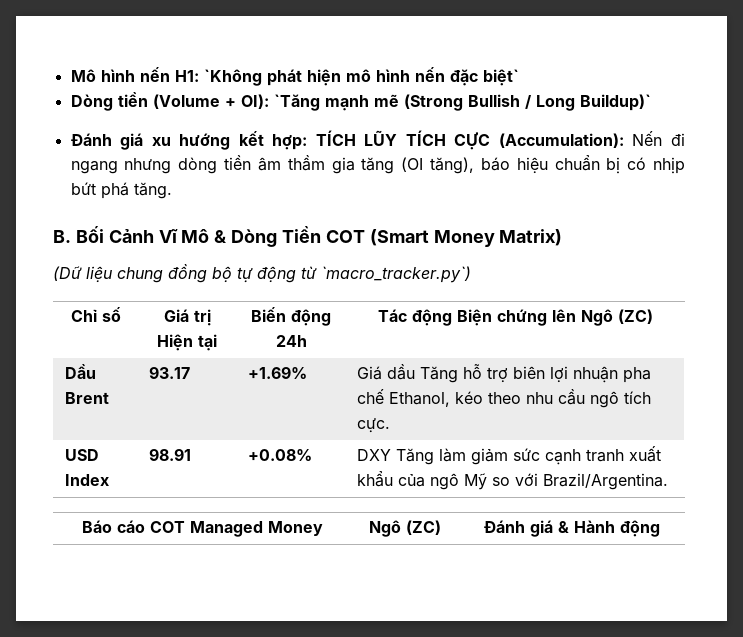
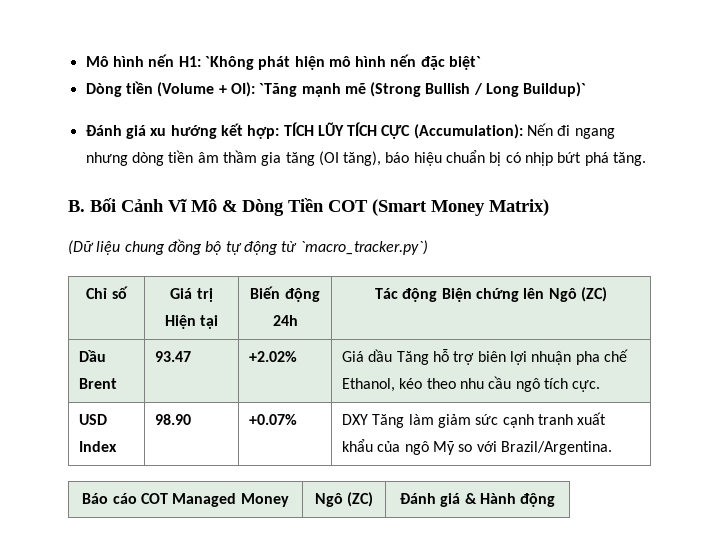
[149,366,191,379] [248,366,308,379] 93.17 | +1.69% -> [155,351,192,362] [249,351,298,362] 93.47 | +2.02%
[149,448,192,461] [248,449,313,461] 98.91 | +0.08% -> [155,414,192,425] [249,414,298,425] 98.90 | +0.07%

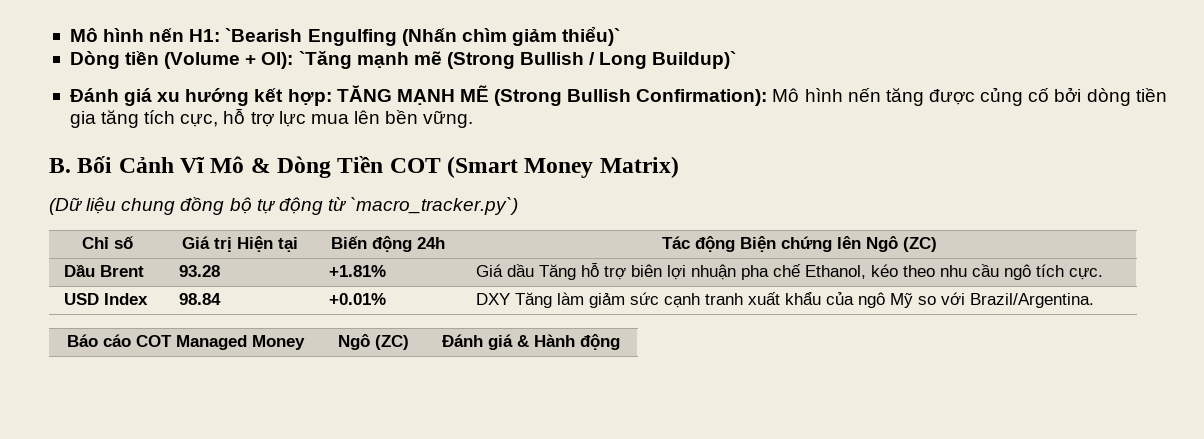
[204,54,482,70] `Không phát hiện mô hình nến đặc biệt` -> [225,27,621,46] `Bearish Engulfing (Nhấn chìm giảm thiểu)`
[283,122,615,139] [85,150,647,166] TÍCH LŨY TÍCH CỰC (Accumulation): Nến đi ngang nhưng dòng tiền âm thầm gia tăng (OI tăng), báo hiệu chuẩn bị có nhịp bứt phá tăng. -> [336,85,1167,106] [69,108,474,128] TĂNG MẠNH MẼ (Strong Bullish Confirmation): Mô hình nến tăng được củng cố bởi dòng tiền gia tăng tích cực, hỗ trợ lực mua lên bền vững.
[155,351,192,362] [249,351,298,362] 93.47 | +2.02% -> [179,265,221,277] [329,265,387,277] 93.28 | +1.81%
[155,414,192,425] [249,414,298,425] 98.90 | +0.07% -> [179,293,222,305] [329,293,387,305] 98.84 | +0.01%

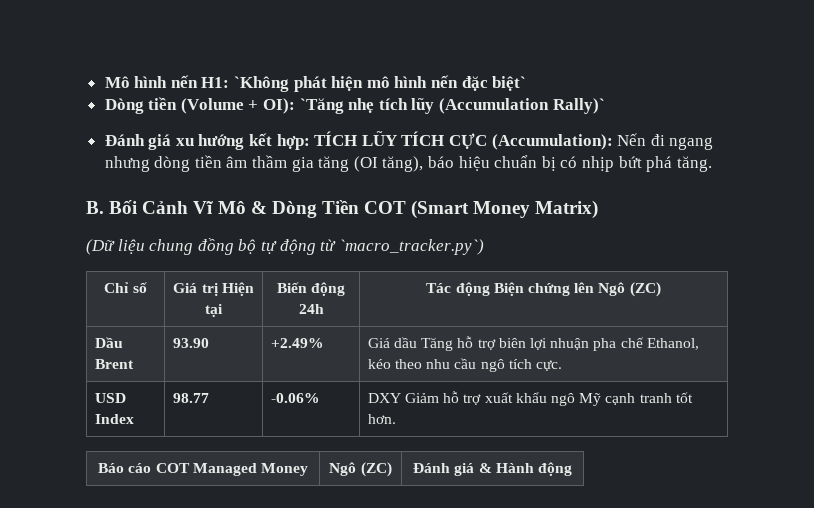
[225,27,621,46] `Bearish Engulfing (Nhấn chìm giảm thiểu)` -> [234,75,527,92] `Không phát hiện mô hình nến đặc biệt`
[356,51,737,69] mạnh mẽ (Strong Bullish / Long Buildup)` -> [348,98,605,114] nhẹ tích lũy (Accumulation Rally)`
[336,85,1167,106] [69,108,474,128] TĂNG MẠNH MẼ (Strong Bullish Confirmation): Mô hình nến tăng được củng cố bởi dòng tiền gia tăng tích cực, hỗ trợ lực mua lên bền vững. -> [314,131,714,150] [104,155,712,172] TÍCH LŨY TÍCH CỰC (Accumulation): Nến đi ngang nhưng dòng tiền âm thầm gia tăng (OI tăng), báo hiệu chuẩn bị có nhịp bứt phá tăng.
[179,265,221,277] [329,265,387,277] 93.28 | +1.81% -> [172,338,209,348] [270,338,324,348] 93.90 | +2.49%
[179,293,222,305] [329,293,387,305] 98.84 | +0.01% -> [172,393,209,403] [270,393,320,403] 98.77 | -0.06%
[515,292,1095,308] Tăng làm giảm sức cạnh tranh xuất khẩu của ngô Mỹ so với Brazil/Argentina. -> [405,391,693,406] [367,414,396,424] Giảm hỗ trợ xuất khẩu ngô Mỹ cạnh tranh tốt hơn.

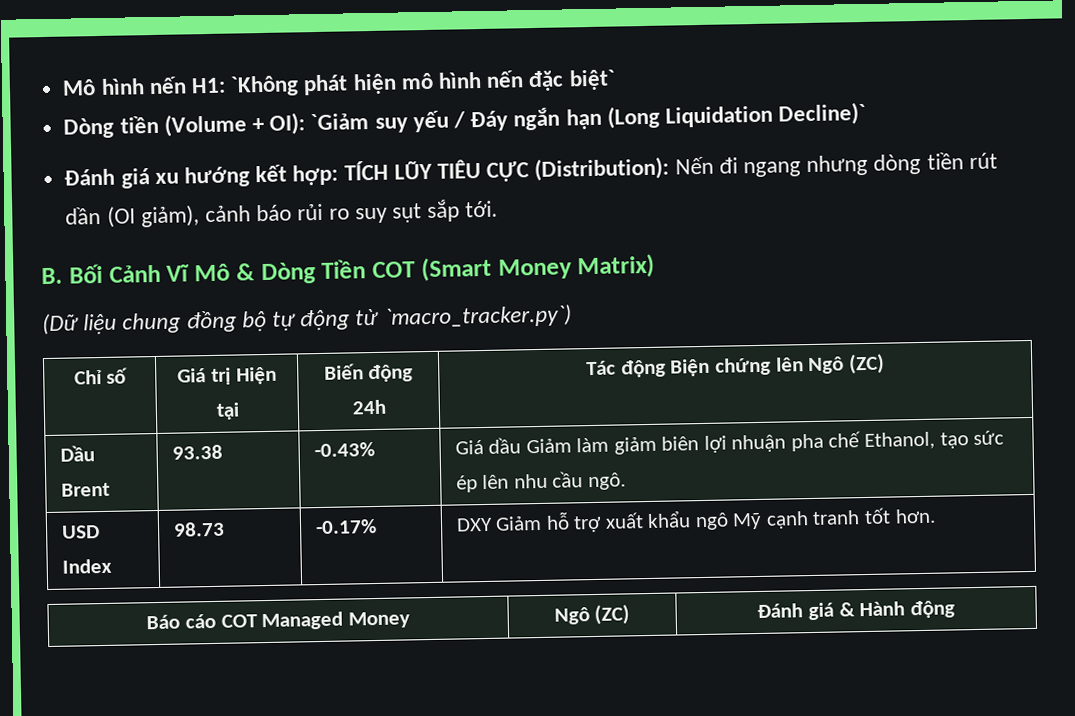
[299,98,605,114] `Tăng nhẹ tích lũy (Accumulation Rally)` -> [310,101,867,133] `Giảm suy yếu / Đáy ngắn hạn (Long Liquidation Decline)`
[401,131,613,150] TÍCH CỰC (Accumulation): -> [436,156,670,182] TIÊU CỰC (Distribution):
[226,155,712,172] âm thầm gia tăng (OI tăng), báo hiệu chuẩn bị có nhịp bứt phá tăng. -> [968,152,998,170] [65,199,499,228] rút dần (OI giảm), cảnh báo rủi ro suy sụt sắp tới.
[172,338,209,348] [270,338,324,348] 93.90 | +2.49% -> [171,444,223,460] [313,442,375,458] 93.38 | -0.43%
[421,336,496,351] Tăng hỗ trợ -> [525,436,657,455] Giảm làm giảm
[367,358,562,372] kéo theo nhu cầu ngô tích cực. -> [939,430,1005,449] [455,471,626,493] tạo sức ép lên nhu cầu ngô.
[172,393,209,403] [270,393,320,403] 98.77 | -0.06% -> [172,521,225,537] [314,518,377,535] 98.73 | -0.17%

